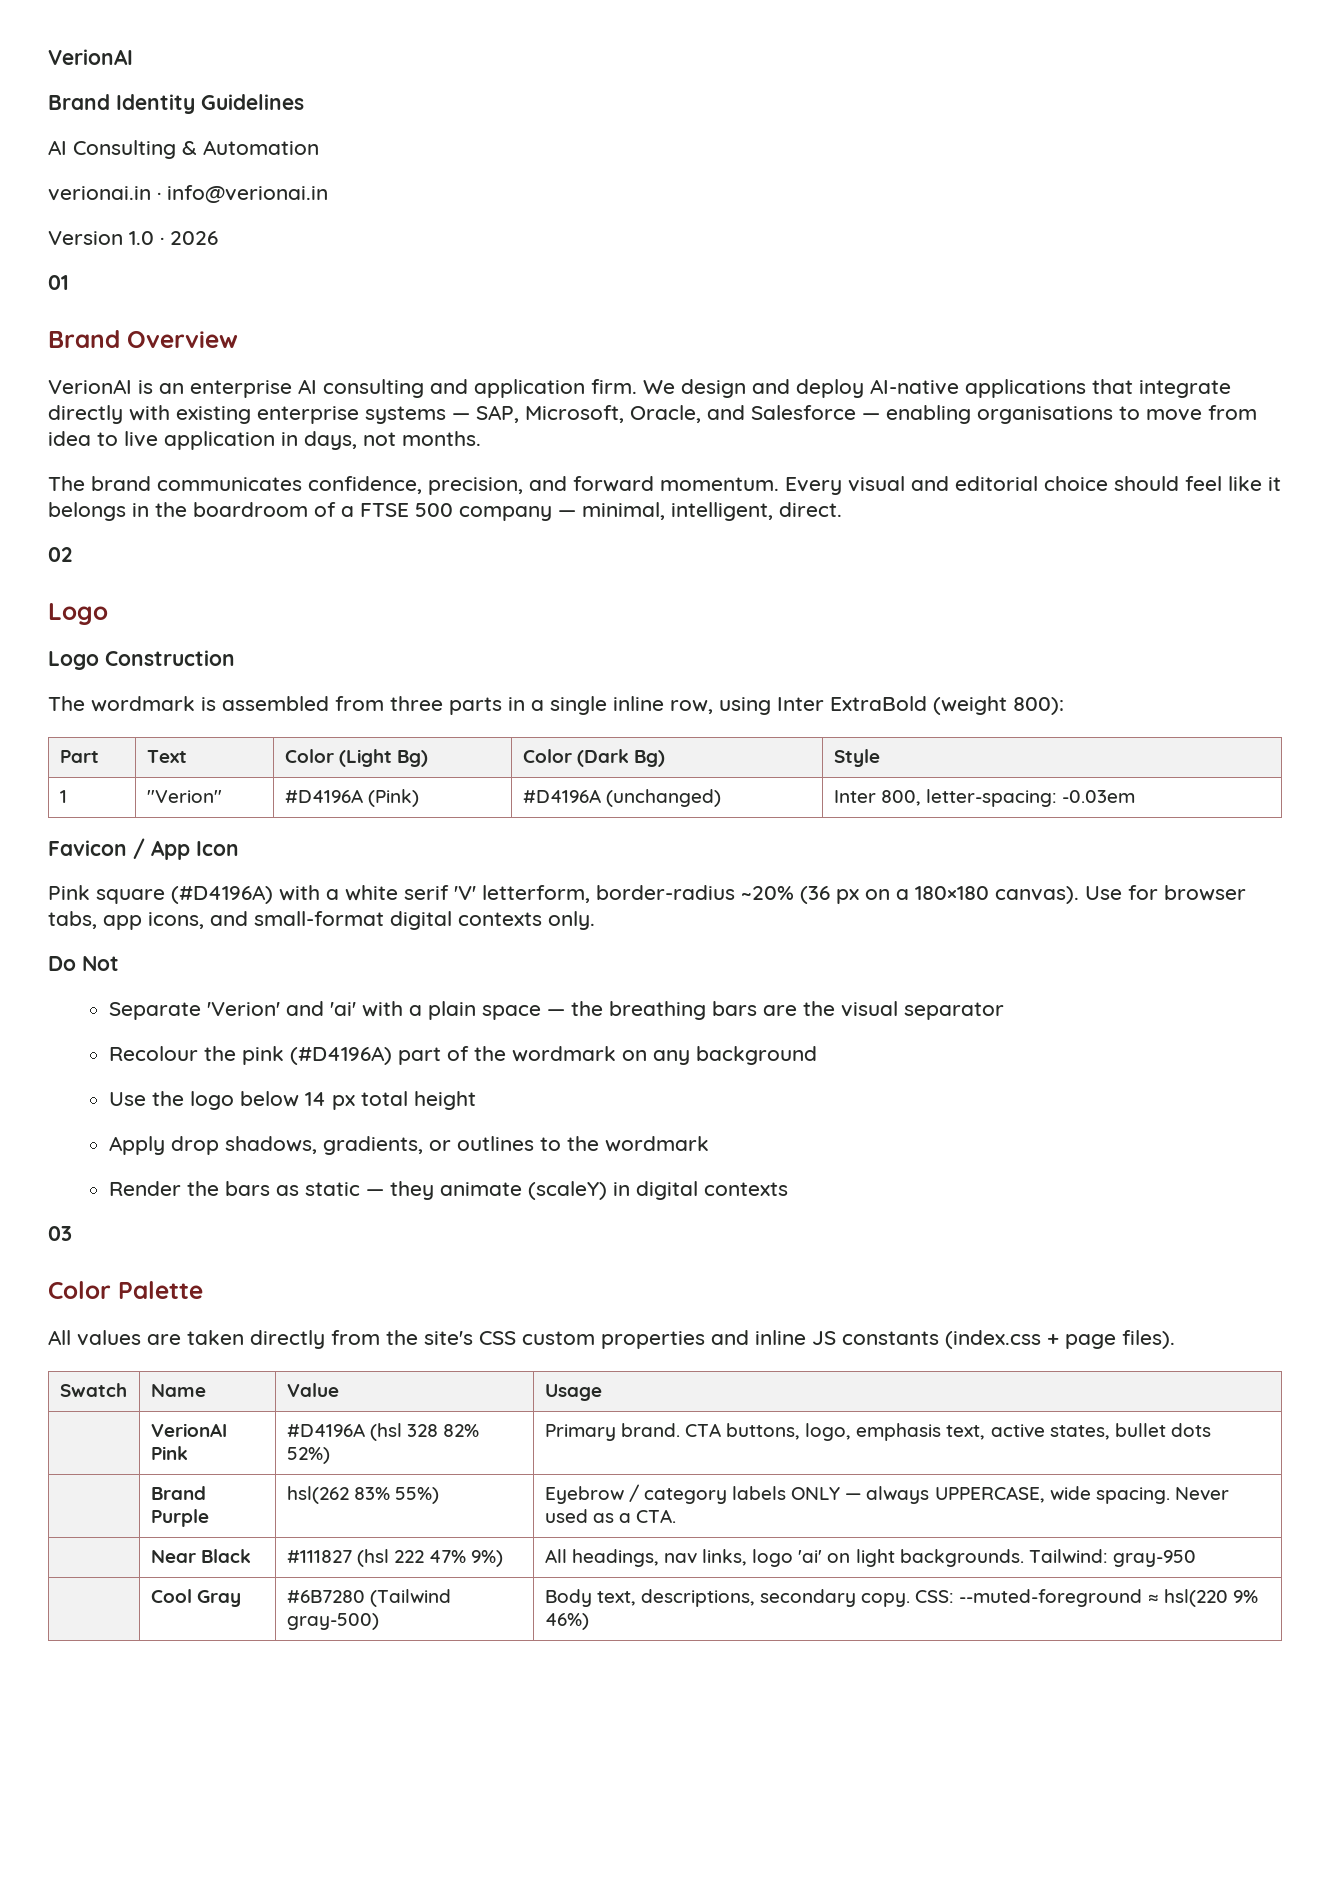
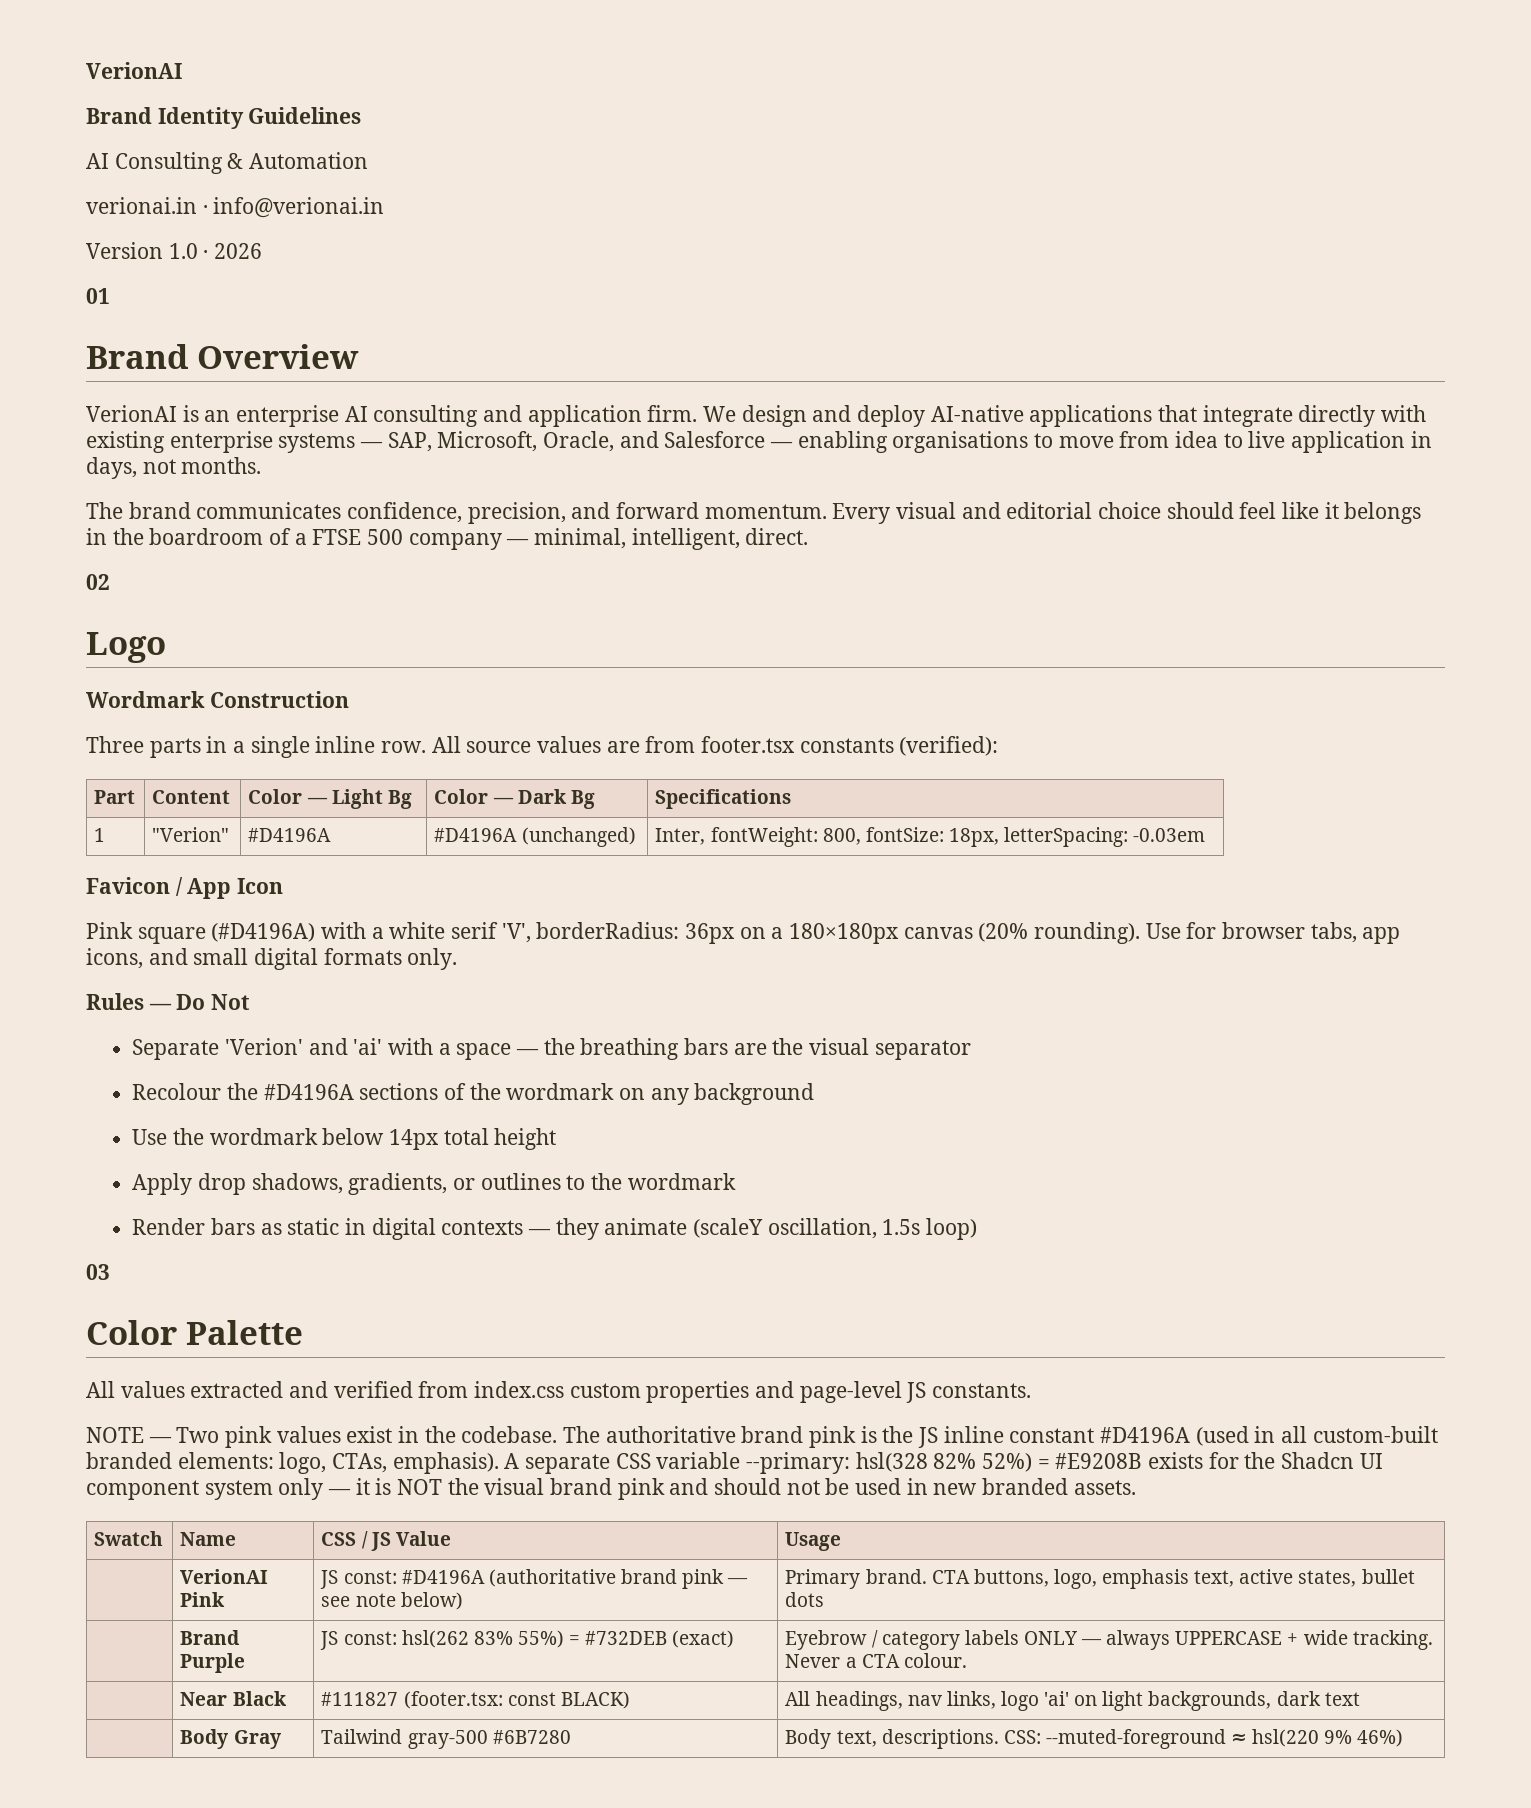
[48,651,99,670] Logo -> [86,691,205,708] Wordmark
[48,696,443,712] The wordmark is assembled from three -> [86,736,144,753] Three
[670,696,1064,715] row, using Inter ExtraBold (weight 800): -> [381,736,999,756] row. All source values are from footer.tsx constants (verified):
[146,750,187,763] [284,749,428,767] [522,749,665,767] [833,749,880,767] Text | Color (Light Bg) | Color (Dark Bg) | Style -> [152,790,231,804] [248,789,412,809] [434,789,595,809] [655,789,792,809] Content | Color — Light Bg | Color — Dark Bg | Specifications
[367,789,419,807] (Pink) -> (332, 835) none
[833,789,1057,807] Inter 800, letter-spacing: -> [655,827,1129,847] Inter, fontWeight: 800, fontSize: 18px, letterSpacing:
[454,885,1079,904] 'V' letterform, border-radius ~20% (36 px on a 180×180 canvas). -> [501,922,1141,944] 'V', borderRadius: 36px on a 180×180px canvas (20% rounding).
[254,911,542,930] small-format digital contexts -> [193,948,402,970] small digital formats
(595, 920) none -> [86,993,172,1010] Rules —
[427,1001,476,1020] plain -> (451, 1049) none
[241,1046,441,1065] pink (#D4196A) part -> [263,1083,439,1100] #D4196A sections
[189,1091,355,1110] logo below 14 px -> [209,1128,440,1150] wordmark below 14px
[186,1181,219,1196] the -> (206, 1226) none
[365,1181,788,1200] — they animate (scaleY) in digital contexts -> [345,1218,978,1240] in digital contexts — they animate (scaleY oscillation, 1.5s loop)
[147,1330,1175,1349] are taken directly from the site's CSS custom properties and inline JS constants (index.css + page files). -> [190,1381,1032,1403] [86,1426,1438,1448] [86,1452,1383,1474] [86,1478,1136,1500] extracted and verified from index.css custom properties and page-level JS constants. // NOTE — Two pink values exist in the codebase. The authoritative brand pink is the JS inline constant #D4196A (used in all custom-built branded elements: logo, CTAs, emphasis). A separate CSS variable --primary: hsl(328 82% 52%) = #E9208B exists for the Shadcn UI component system only — it is NOT the visual brand pink and should not be used in new branded assets.
(206, 1390) none -> [321,1531,391,1551] CSS / JS
[286,1423,480,1441] [286,1447,330,1464] #D4196A (hsl 328 82% 52%) -> [320,1569,749,1589] [321,1592,463,1610] JS const: #D4196A (authoritative brand pink — see note below)
(209, 1518) none -> [320,1631,397,1650] JS const:
(439, 1495) none -> [569,1630,735,1648] = #732DEB (exact)
[934,1486,1229,1504] [544,1509,677,1523] UPPERCASE, wide spacing. Never used as a CTA. -> [1175,1630,1433,1650] [785,1653,967,1668] UPPERCASE + wide tracking. Never a CTA colour.
[356,1549,504,1567] (hsl 222 47% 9%) -> [403,1691,630,1709] (footer.tsx: const BLACK)
[899,1549,1196,1567] [150,1589,192,1603] backgrounds. Tailwind: gray-950 // | Cool -> [1148,1691,1360,1711] [180,1729,229,1749] backgrounds, dark text // | Body
(241, 1598) none -> [321,1729,488,1749] Tailwind gray-500
[369,1589,451,1607] [286,1613,379,1630] (Tailwind gray-500) -> (571, 1737) none
[640,1589,911,1607] descriptions, secondary copy. -> [881,1729,999,1749] descriptions.

